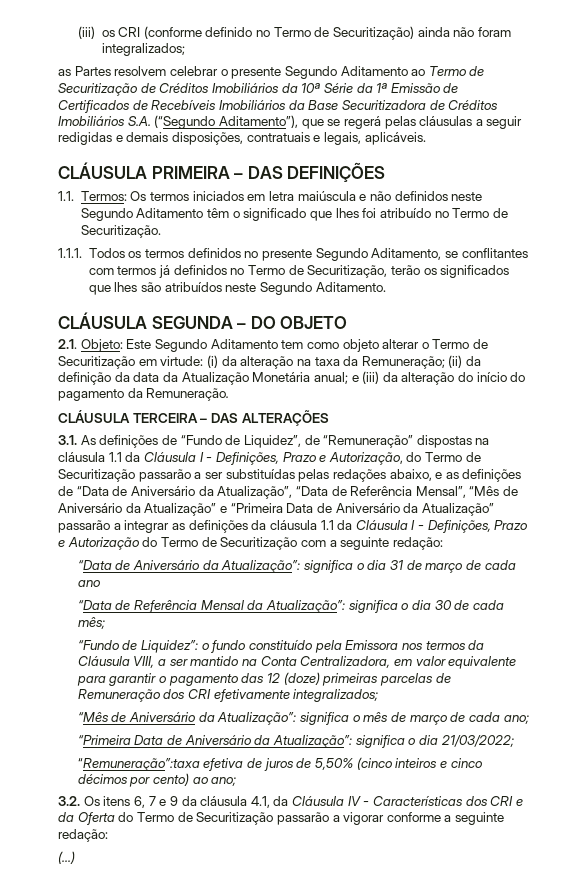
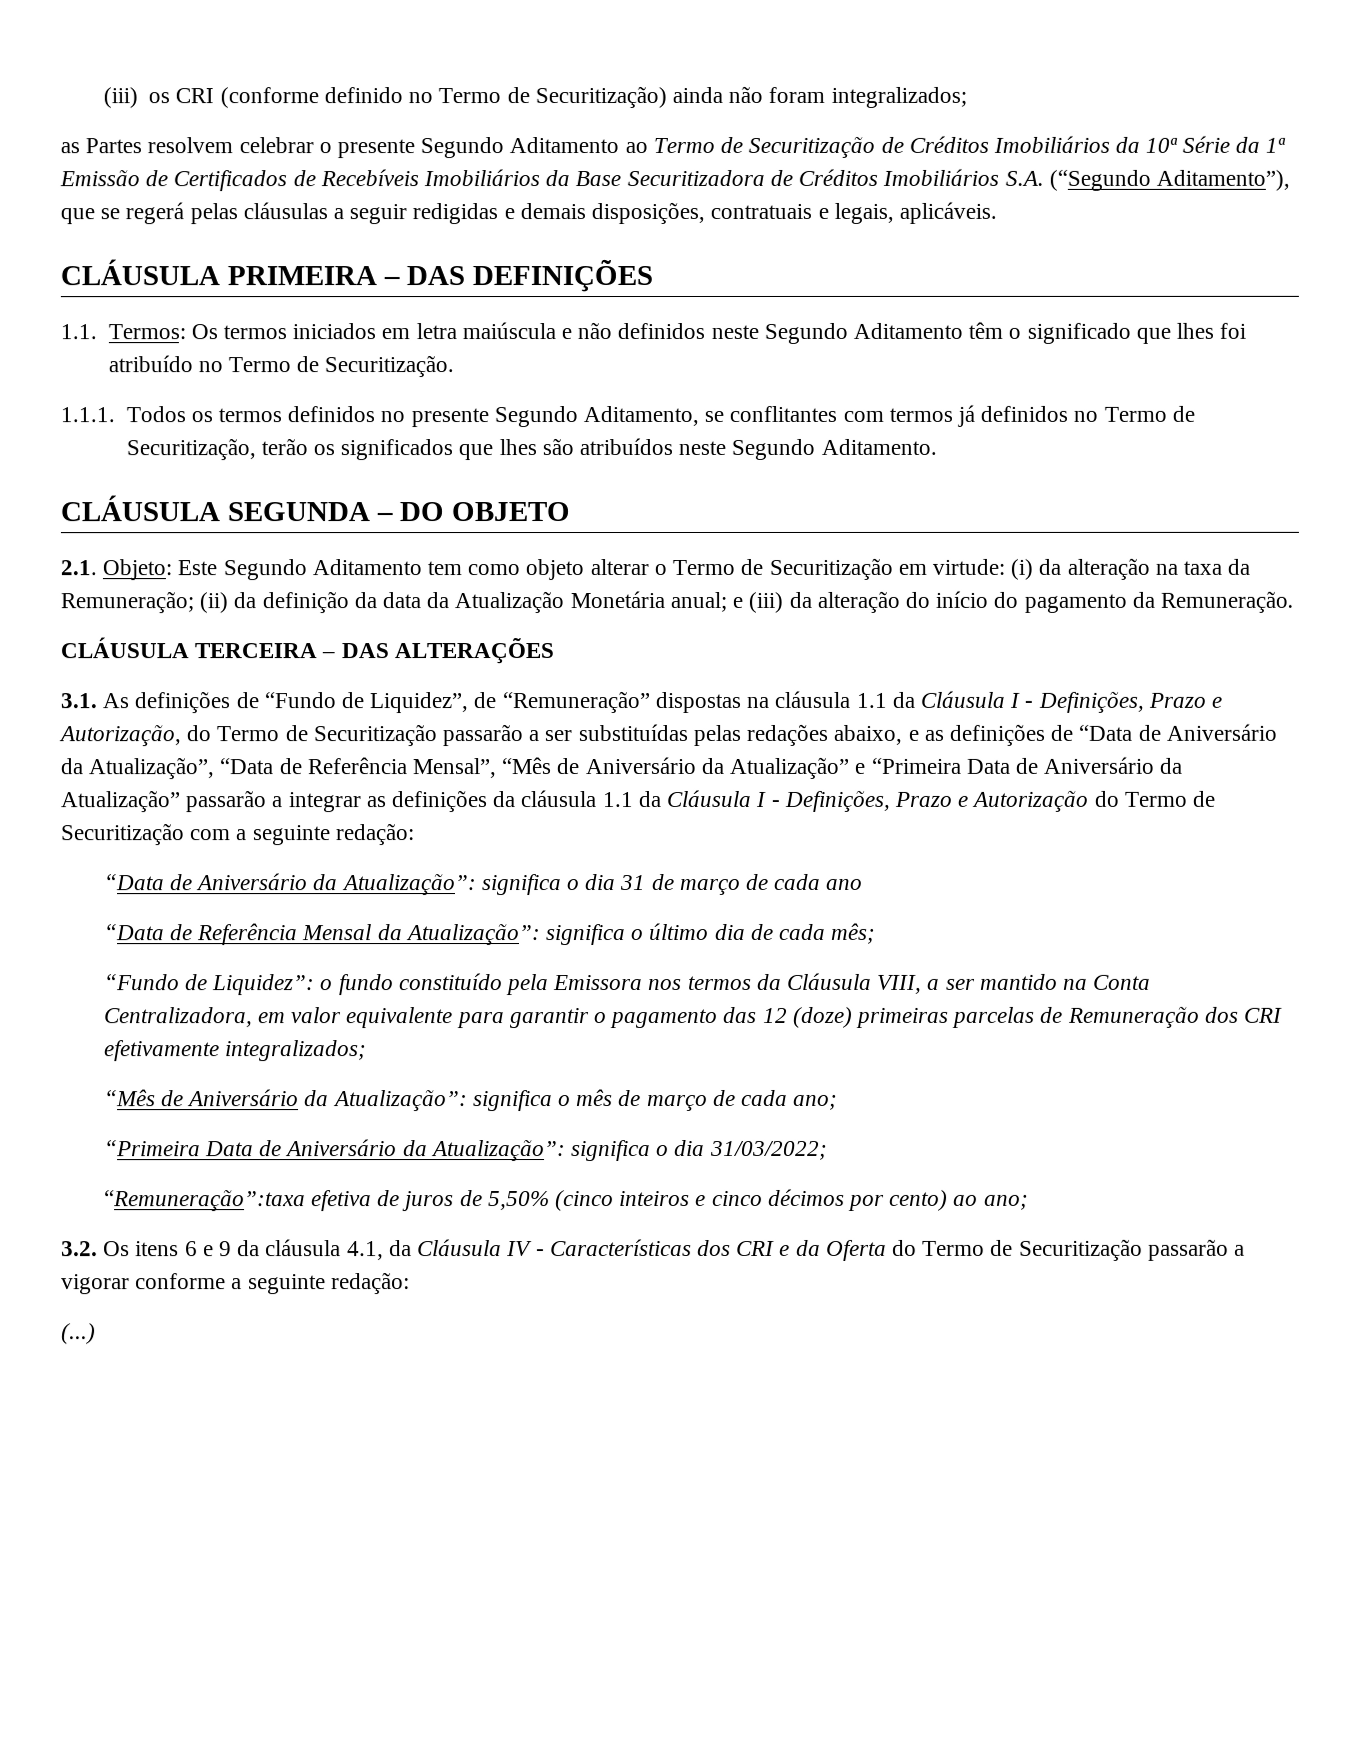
[411,600,452,610] dia 30 -> [649,922,746,941] último dia
[440,735,514,747] 21/03/2022; -> [709,1140,828,1160] 31/03/2022;
[133,796,156,808] 6, 7 -> [184,1241,198,1257] 6

